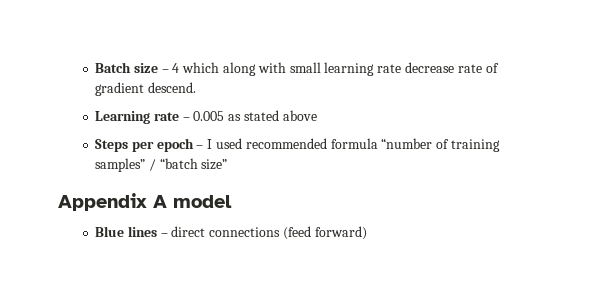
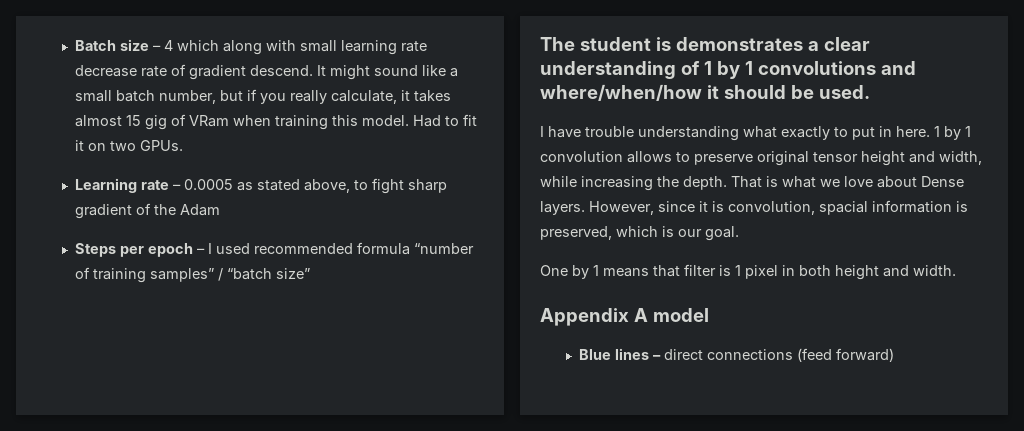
(196, 87) none -> [316,65,458,80] [74,89,451,104] [74,114,477,130] [74,140,183,151] It might sound like a small batch number, but if you really calculate, it takes almost 15 gig of VRam when training this model. Had to fit it on two GPUs.
[193,111,225,121] 0.005 -> [183,179,233,190] 0.0005
[282,110,317,121] above -> [303,178,447,194] [74,203,220,219] above, to fight sharp gradient of the Adam
(228, 164) none -> [540,37,870,51] [540,61,916,79] [540,84,870,101] [540,126,971,141] [540,151,982,166] [540,176,964,191] [540,200,968,215] [540,226,739,241] [540,264,956,280] // The student is demonstrates a clear understanding of 1 by 1 convolutions and where/when/how it should be used. // I have trouble understanding what exactly to put in here. 1 by 1 convolution allows to preserve original tensor height and width, while increasing the depth. That is what we love about Dense layers. However, since it is convolution, spacial information is preserved, which is our goal. // One by 1 means that filter is 1 pixel in both height and width.

